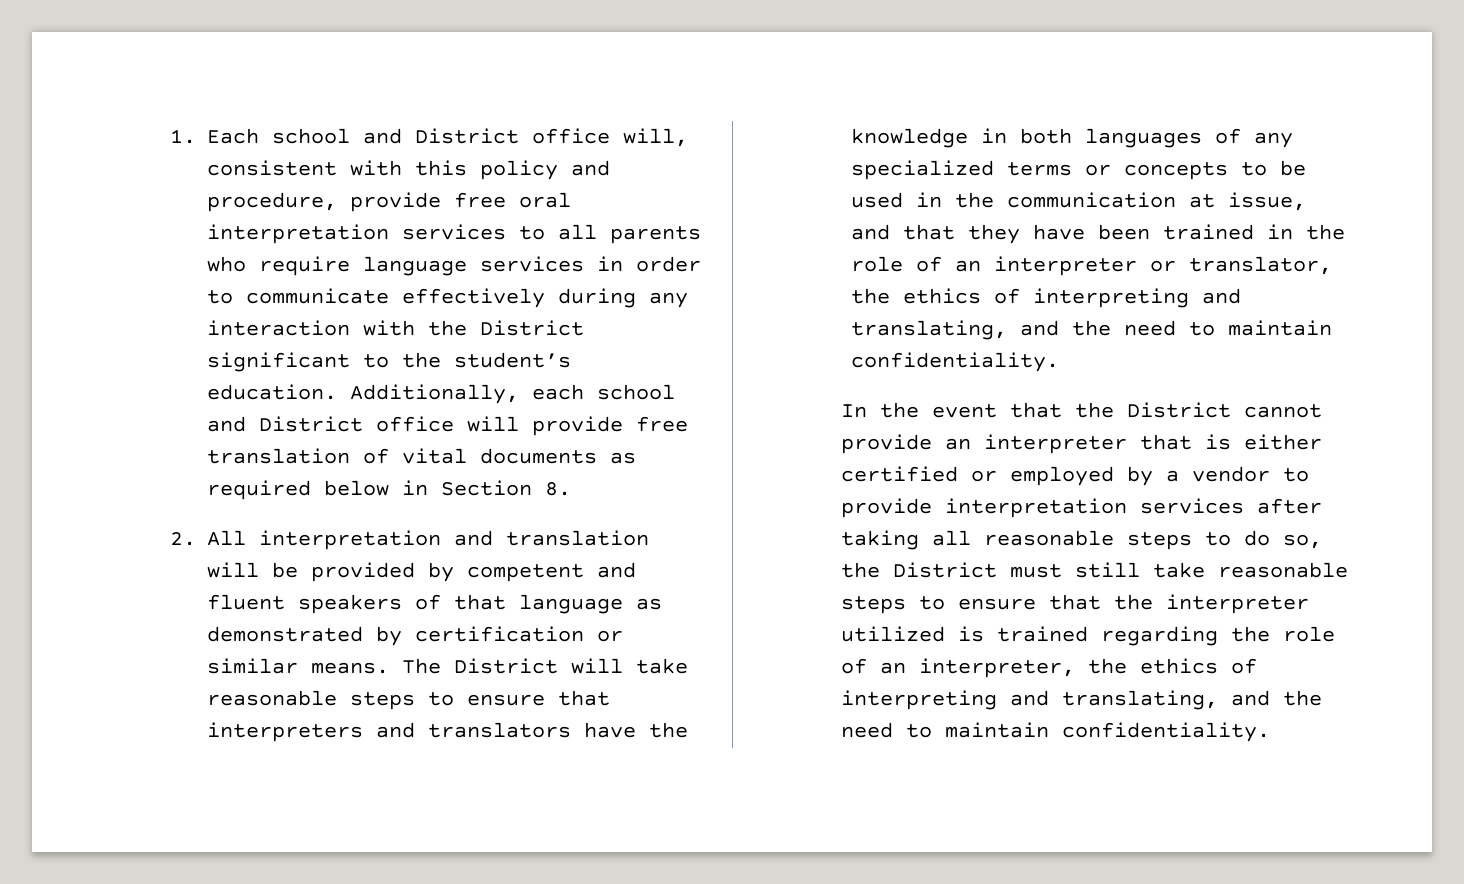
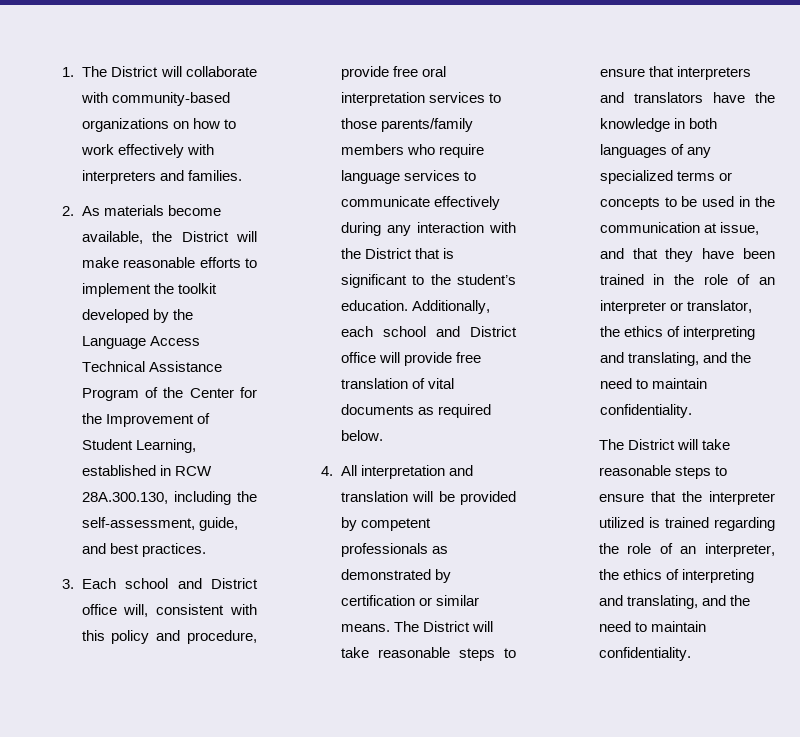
(196, 136) none -> [81,66,257,77] [80,92,230,106] [81,118,236,132] [80,144,214,158] [81,170,242,184] [62,205,221,216] [81,231,257,244] [81,257,257,268] [81,283,217,297] [81,309,193,323] [81,336,200,349] [81,361,222,372] [81,387,258,401] [81,413,210,427] [81,439,196,453] [81,465,212,476] [81,491,257,505] [81,517,238,531] [81,543,206,557] [62,579,75,589] The District will collaborate with community-based organizations on how to work effectively with interpreters and families. // 2. As materials become available, the District will make reasonable efforts to implement the toolkit developed by the Language Access Technical Assistance Program of the Center for the Improvement of Student Learning, established in RCW 28A.300.130, including the self-assessment, guide, and best practices. // 3.
[557,224,701,244] all parents -> [340,118,473,132] [340,144,404,155] those parents/family members
[596,256,701,272] in order -> (460, 175) none
(584, 328) none -> [414,248,454,259] that is
[323,480,571,496] [169,532,196,546] below in Section 8. // 2. -> [340,430,383,441] [321,466,334,476] below. // 4.
[596,562,636,578] [206,594,623,614] and fluent speakers of that language -> [340,543,428,557] professionals
[840,402,1322,418] [840,434,1322,454] [840,466,1309,486] [840,498,1322,518] [840,530,1322,550] [840,562,1140,578] In the event that the District cannot provide an interpreter that is either certified or employed by a vendor to provide interpretation services after taking all reasonable steps to do so, the District must still -> [598,439,698,450] The District will

